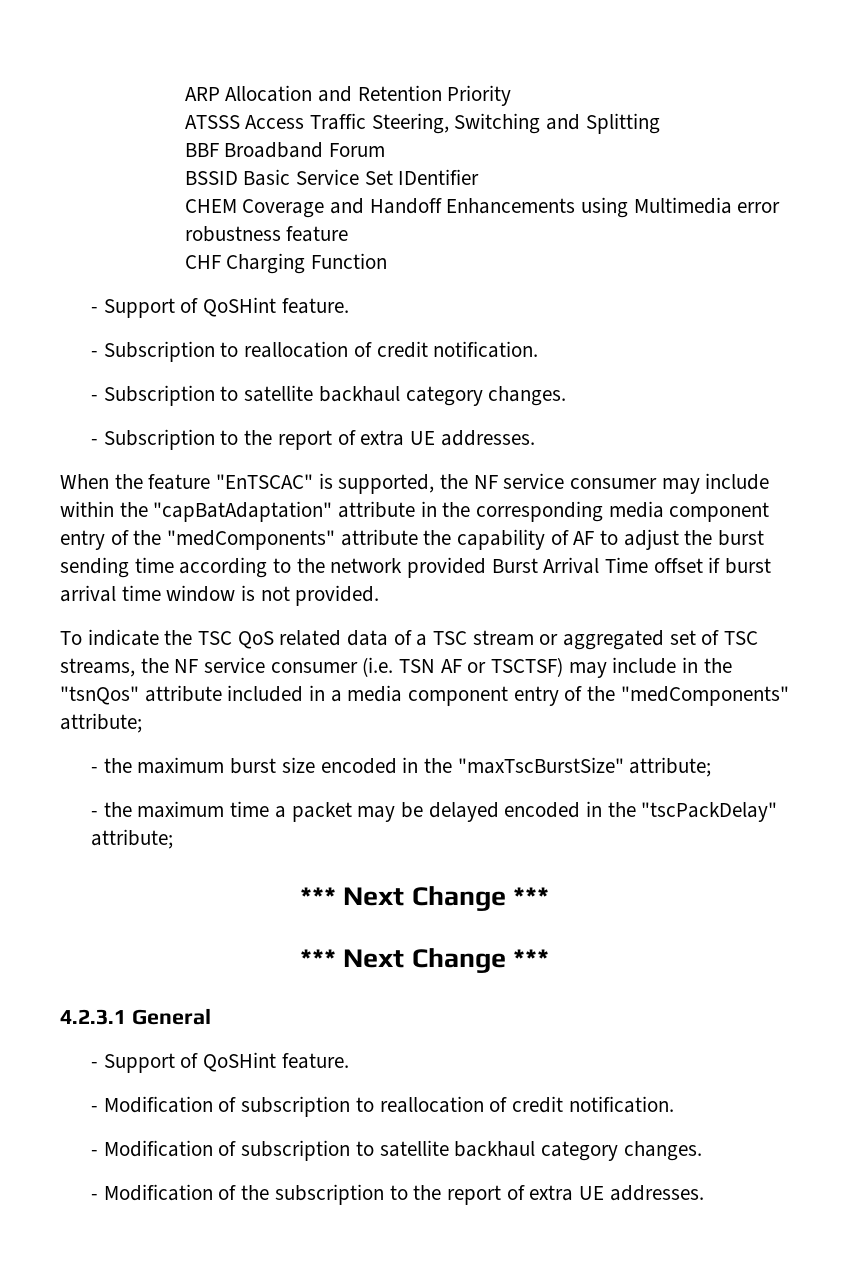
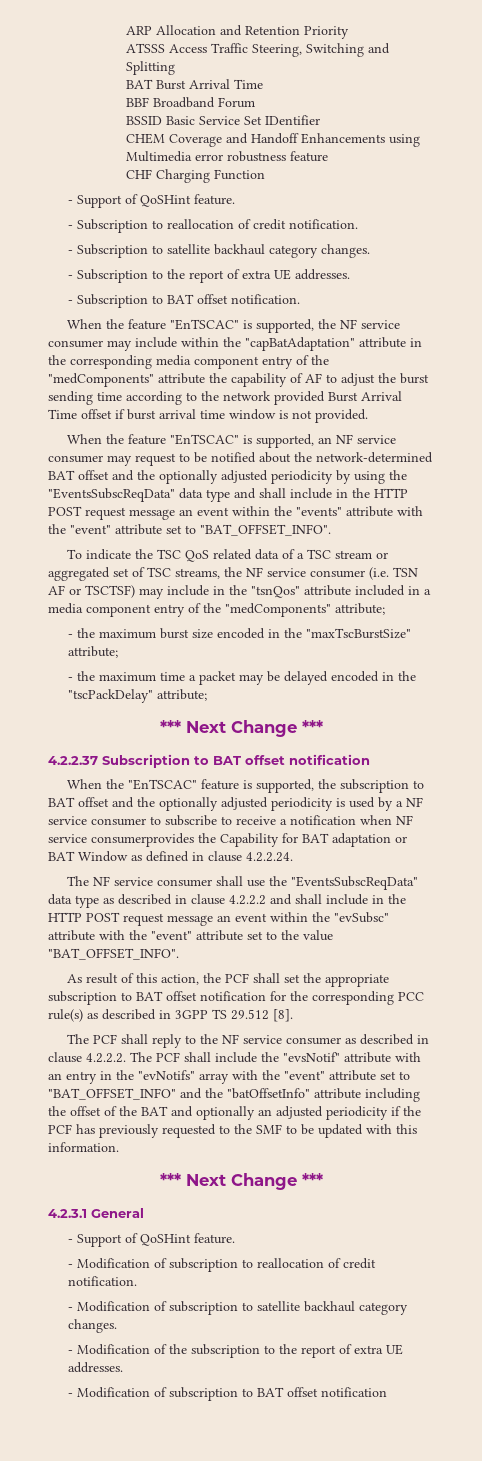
(660, 123) none -> [126,79,264,90] // BAT Burst Arrival Time
(535, 438) none -> [67,294,300,308] // - Subscription to BAT offset notification.
(380, 595) none -> [66,434,396,448] [48,452,433,466] [48,470,407,484] [48,488,408,502] [48,506,423,520] [48,524,331,536] // When the feature "EnTSCAC" is supported, an NF service consumer may request to be notified about the network-determined BAT offset and the optionally adjusted periodicity by using the "EventsSubscReqData" data type and shall include in the HTTP POST request message an event within the "events" attribute with the "event" attribute set to "BAT_OFFSET_INFO".
(549, 896) none -> [48,754,370,768] [66,779,424,793] [48,797,423,811] [48,815,413,826] [48,833,407,847] [48,851,293,862] [66,876,418,890] [48,894,406,908] [48,912,389,926] [48,930,333,941] [48,948,179,960] [66,973,389,987] [48,991,424,1005] [48,1009,293,1022] [66,1034,429,1048] [48,1052,421,1063] [48,1070,410,1084] [48,1088,420,1102] [48,1106,421,1120] [48,1124,417,1138] [48,1142,119,1152] // 4.2.2.37 Subscription to BAT offset notification // When the "EnTSCAC" feature is supported, the subscription to BAT offset and the optionally adjusted periodicity is used by a NF service consumer to subscribe to receive a notification when NF service consumerprovides the Capability for BAT adaptation or BAT Window as defined in clause 4.2.2.24. // The NF service consumer shall use the "EventsSubscReqData" data type as described in clause 4.2.2.2 and shall include in the HTTP POST request message an event within the "evSubsc" attribute with the "event" attribute set to the value "BAT_OFFSET_INFO". // As result of this action, the PCF shall set the appropriate subscription to BAT offset notification for the corresponding PCC rule(s) as described in 3GPP TS 29.512 [8]. // The PCF shall reply to the NF service consumer as described in clause 4.2.2.2. The PCF shall include the "evsNotif" attribute with an entry in the "evNotifs" array with the "event" attribute set to "BAT_OFFSET_INFO" and the "batOffsetInfo" attribute including the offset of the BAT and optionally an adjusted periodicity if the PCF has previously requested to the SMF to be updated with this information.
(704, 1193) none -> [67,1387,387,1401] // - Modification of subscription to BAT offset notification

